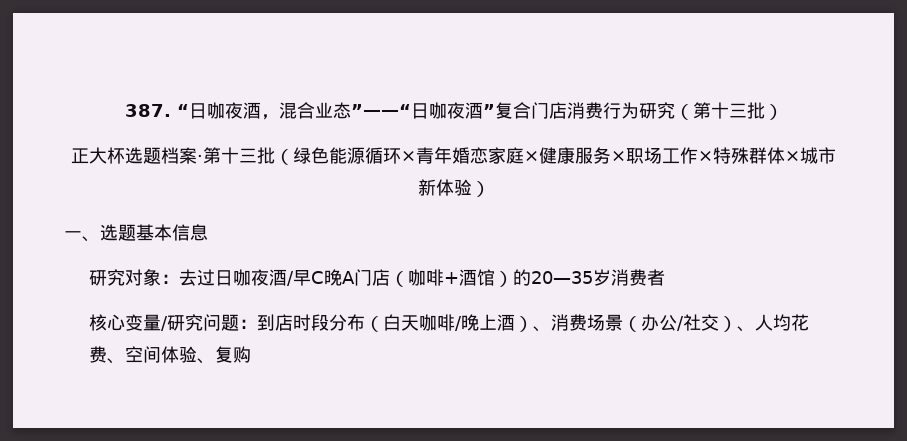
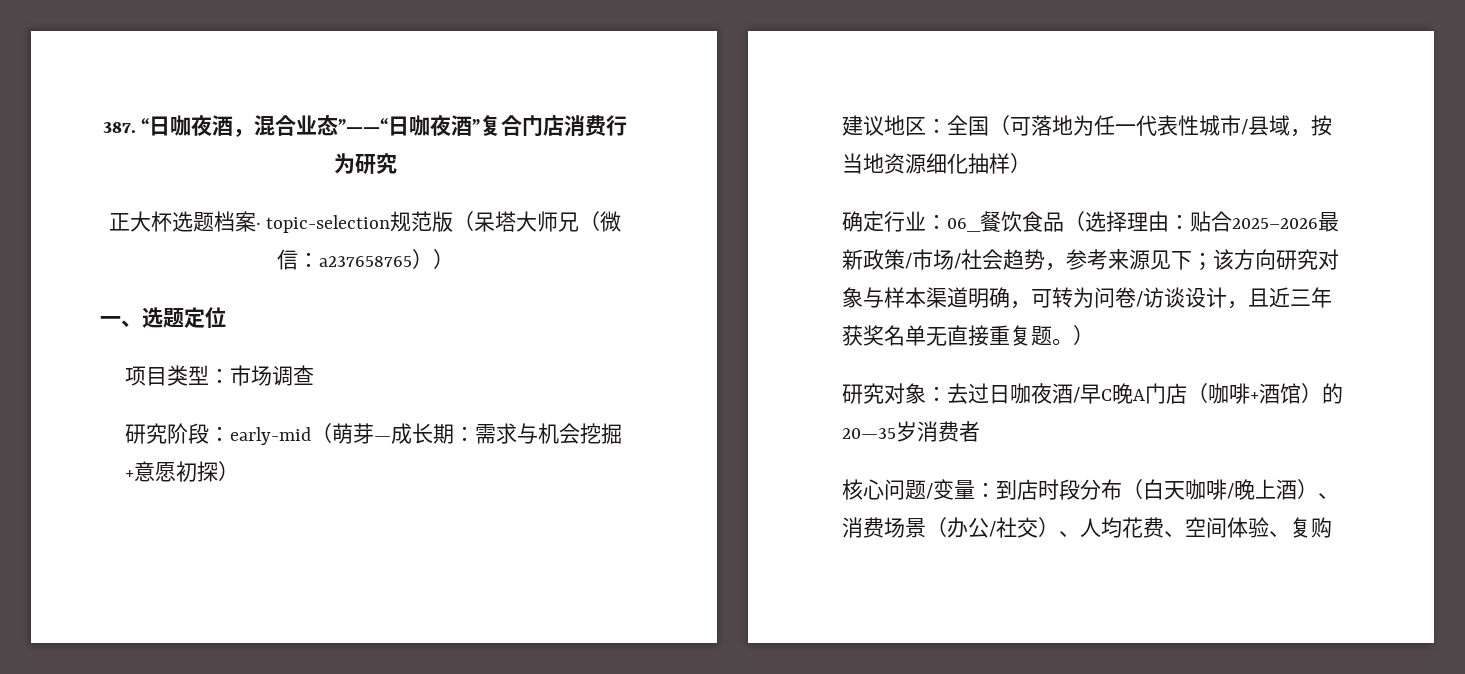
[674,102,783,120] （第十三批） -> (397, 163) none
[203,147,836,165] [417,179,490,197] [64,224,208,242] 第十三批（绿色能源循环×青年婚恋家庭×健康服务×职场工作×特殊群体×城市新体验） // 一、选题基本信息 -> [266,211,622,233] [276,249,454,270] [100,307,226,328] [124,365,314,386] [124,423,622,445] [124,461,239,482] [841,115,1332,137] [841,153,1031,174] [841,211,1339,232] [841,249,1339,271] [841,287,1332,309] [841,325,1094,346] topic-selection规范版（呆塔大师兄（微信：a237658765）） // 一、选题定位 // 项目类型：市场调查 // 研究阶段：early-mid（萌芽—成长期：需求与机会挖掘+意愿初探） // 建议地区：全国（可落地为任一代表性城市/县域，按当地资源细化抽样） // 确定行业：06_餐饮食品（选择理由：贴合2025–2026最新政策/市场/社会趋势，参考来源见下；该方向研究对象与样本渠道明确，可转为问卷/访谈设计，且近三年获奖名单无直接重复题。）
[125,314,240,331] 变量/研究问题 -> [883,479,975,500] 问题/变量

